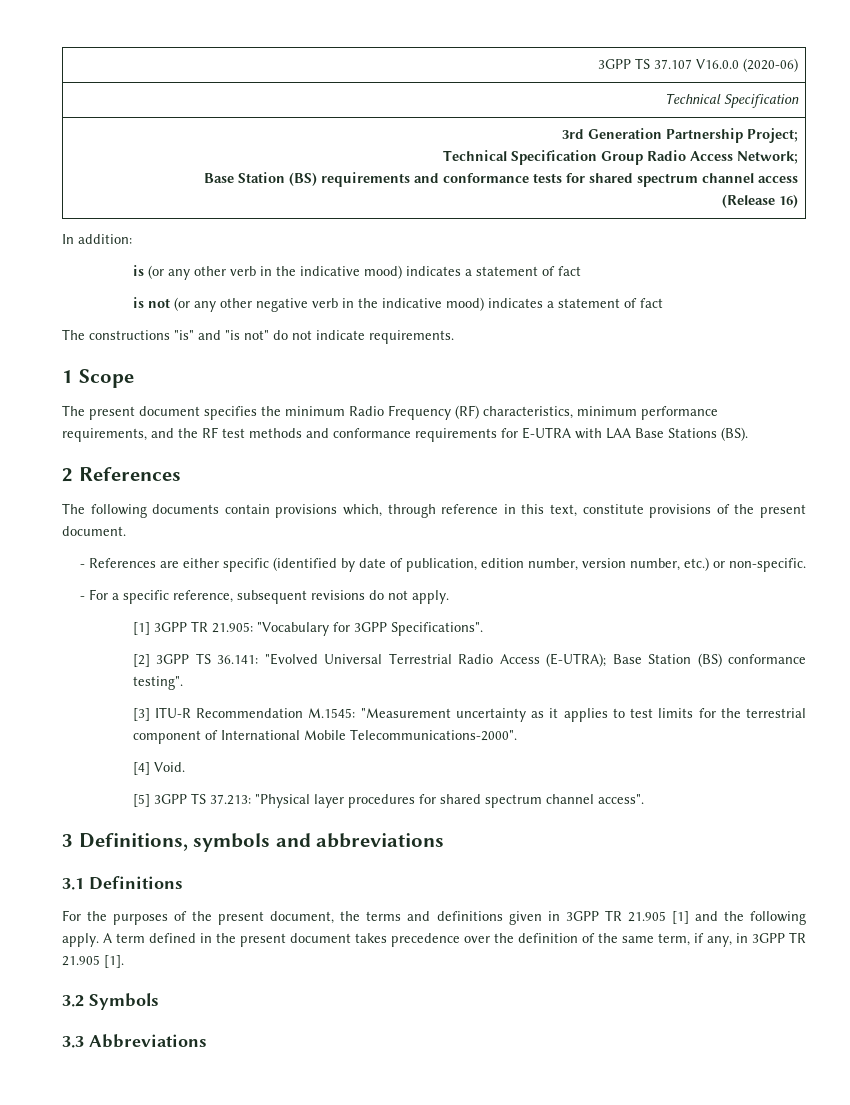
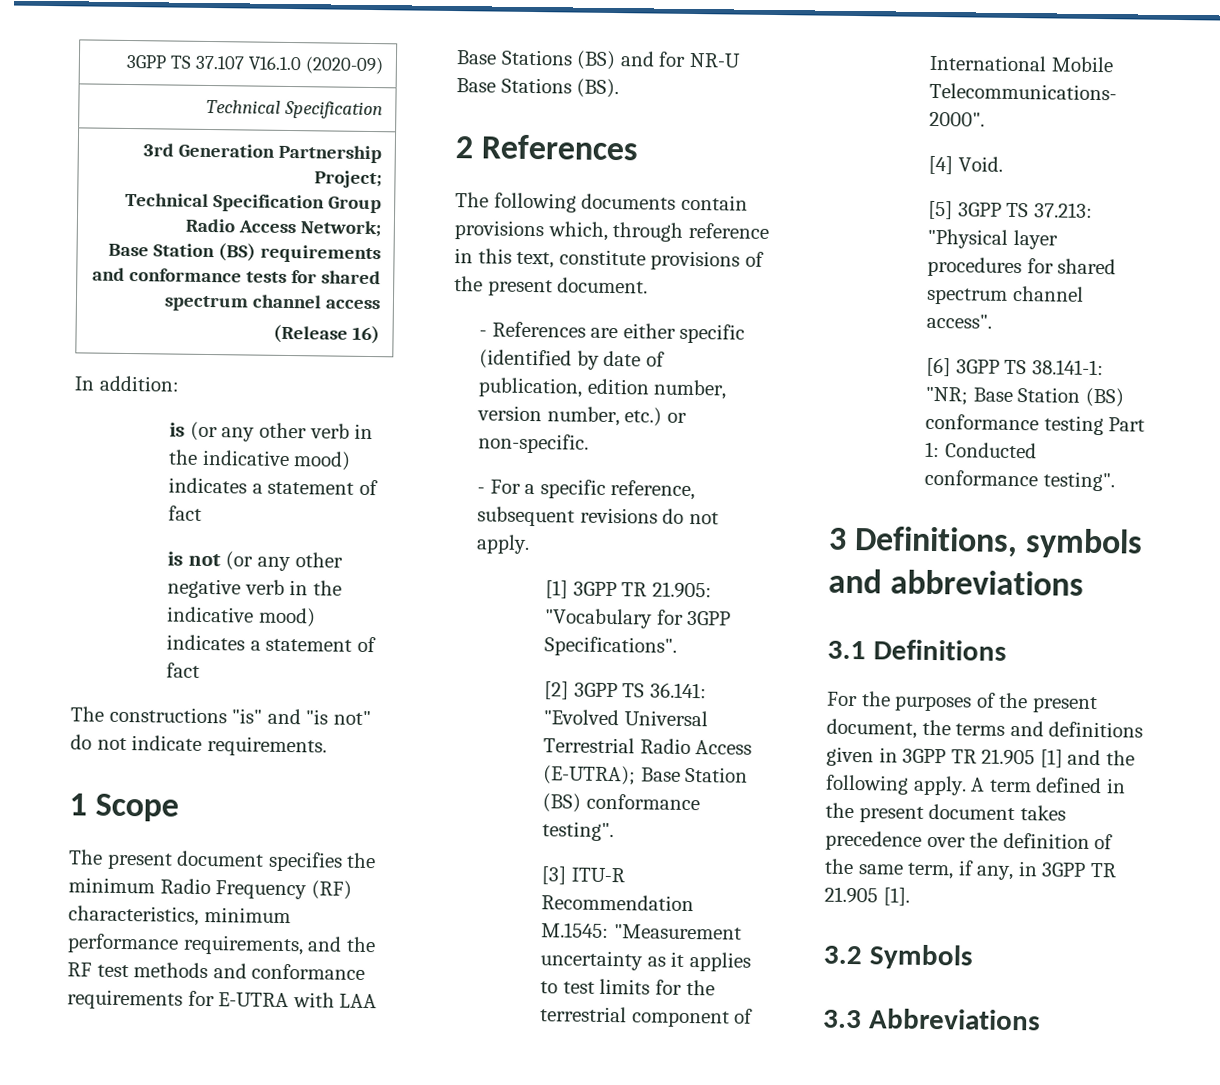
[695,58,798,72] V16.0.0 (2020-06) -> [248,56,384,75] V16.1.0 (2020-09)
(717, 433) none -> [576,50,741,71] [456,77,572,94] (BS) and for NR-U Base Stations
(644, 799) none -> [926,357,1105,377] [925,386,1125,408] [925,413,1146,436] [925,441,1037,459] [924,469,1115,492] // [6] 3GPP TS 38.141-1: "NR; Base Station (BS) conformance testing Part 1: Conducted conformance testing".

